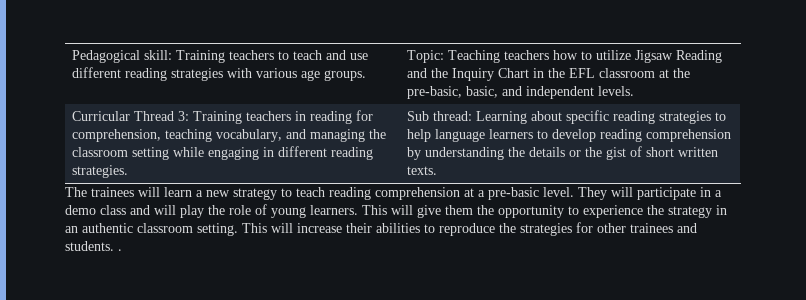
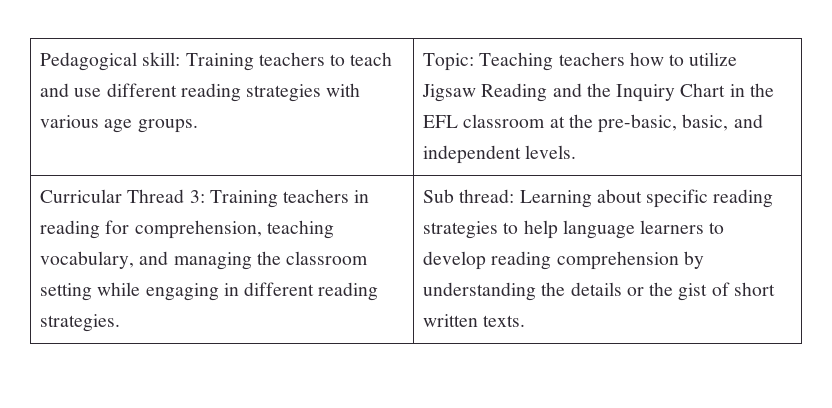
[65,187,722,200] [65,204,727,218] [65,222,697,236] [65,241,122,251] // The trainees will learn a new strategy to teach reading comprehension at a pre-basic level. They will participate in a demo class and will play the role of young learners. This will give them the opportunity to experience the strategy in an authentic classroom setting. This will increase their abilities to reproduce the strategies for other trainees and students. . -> (526, 321) none

